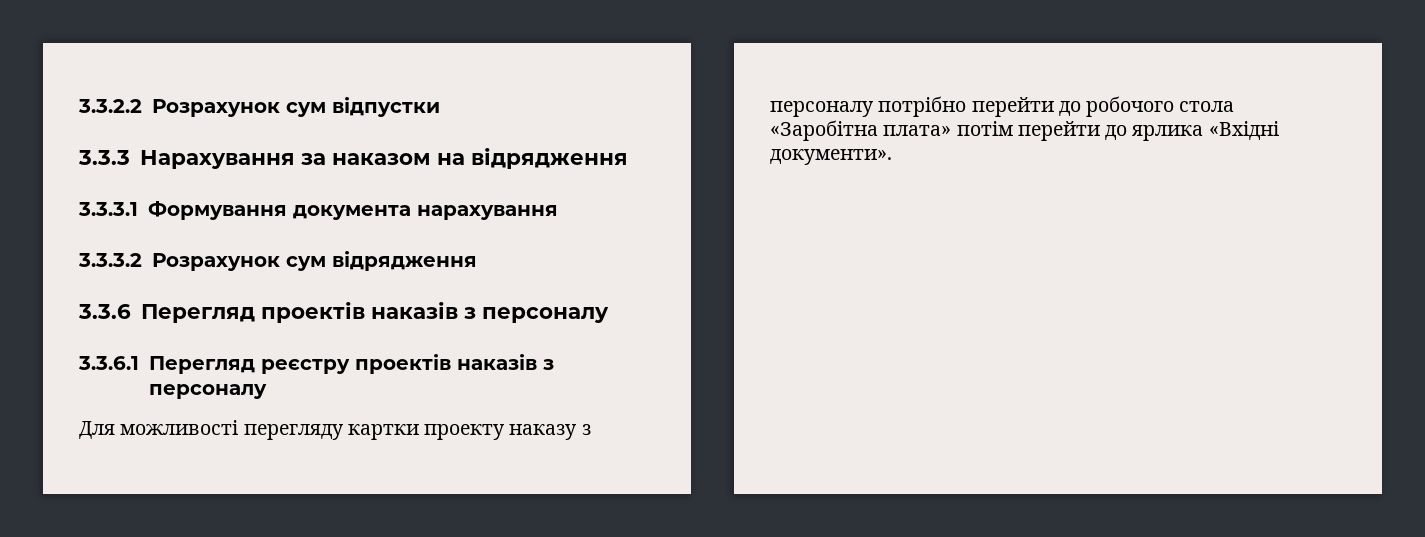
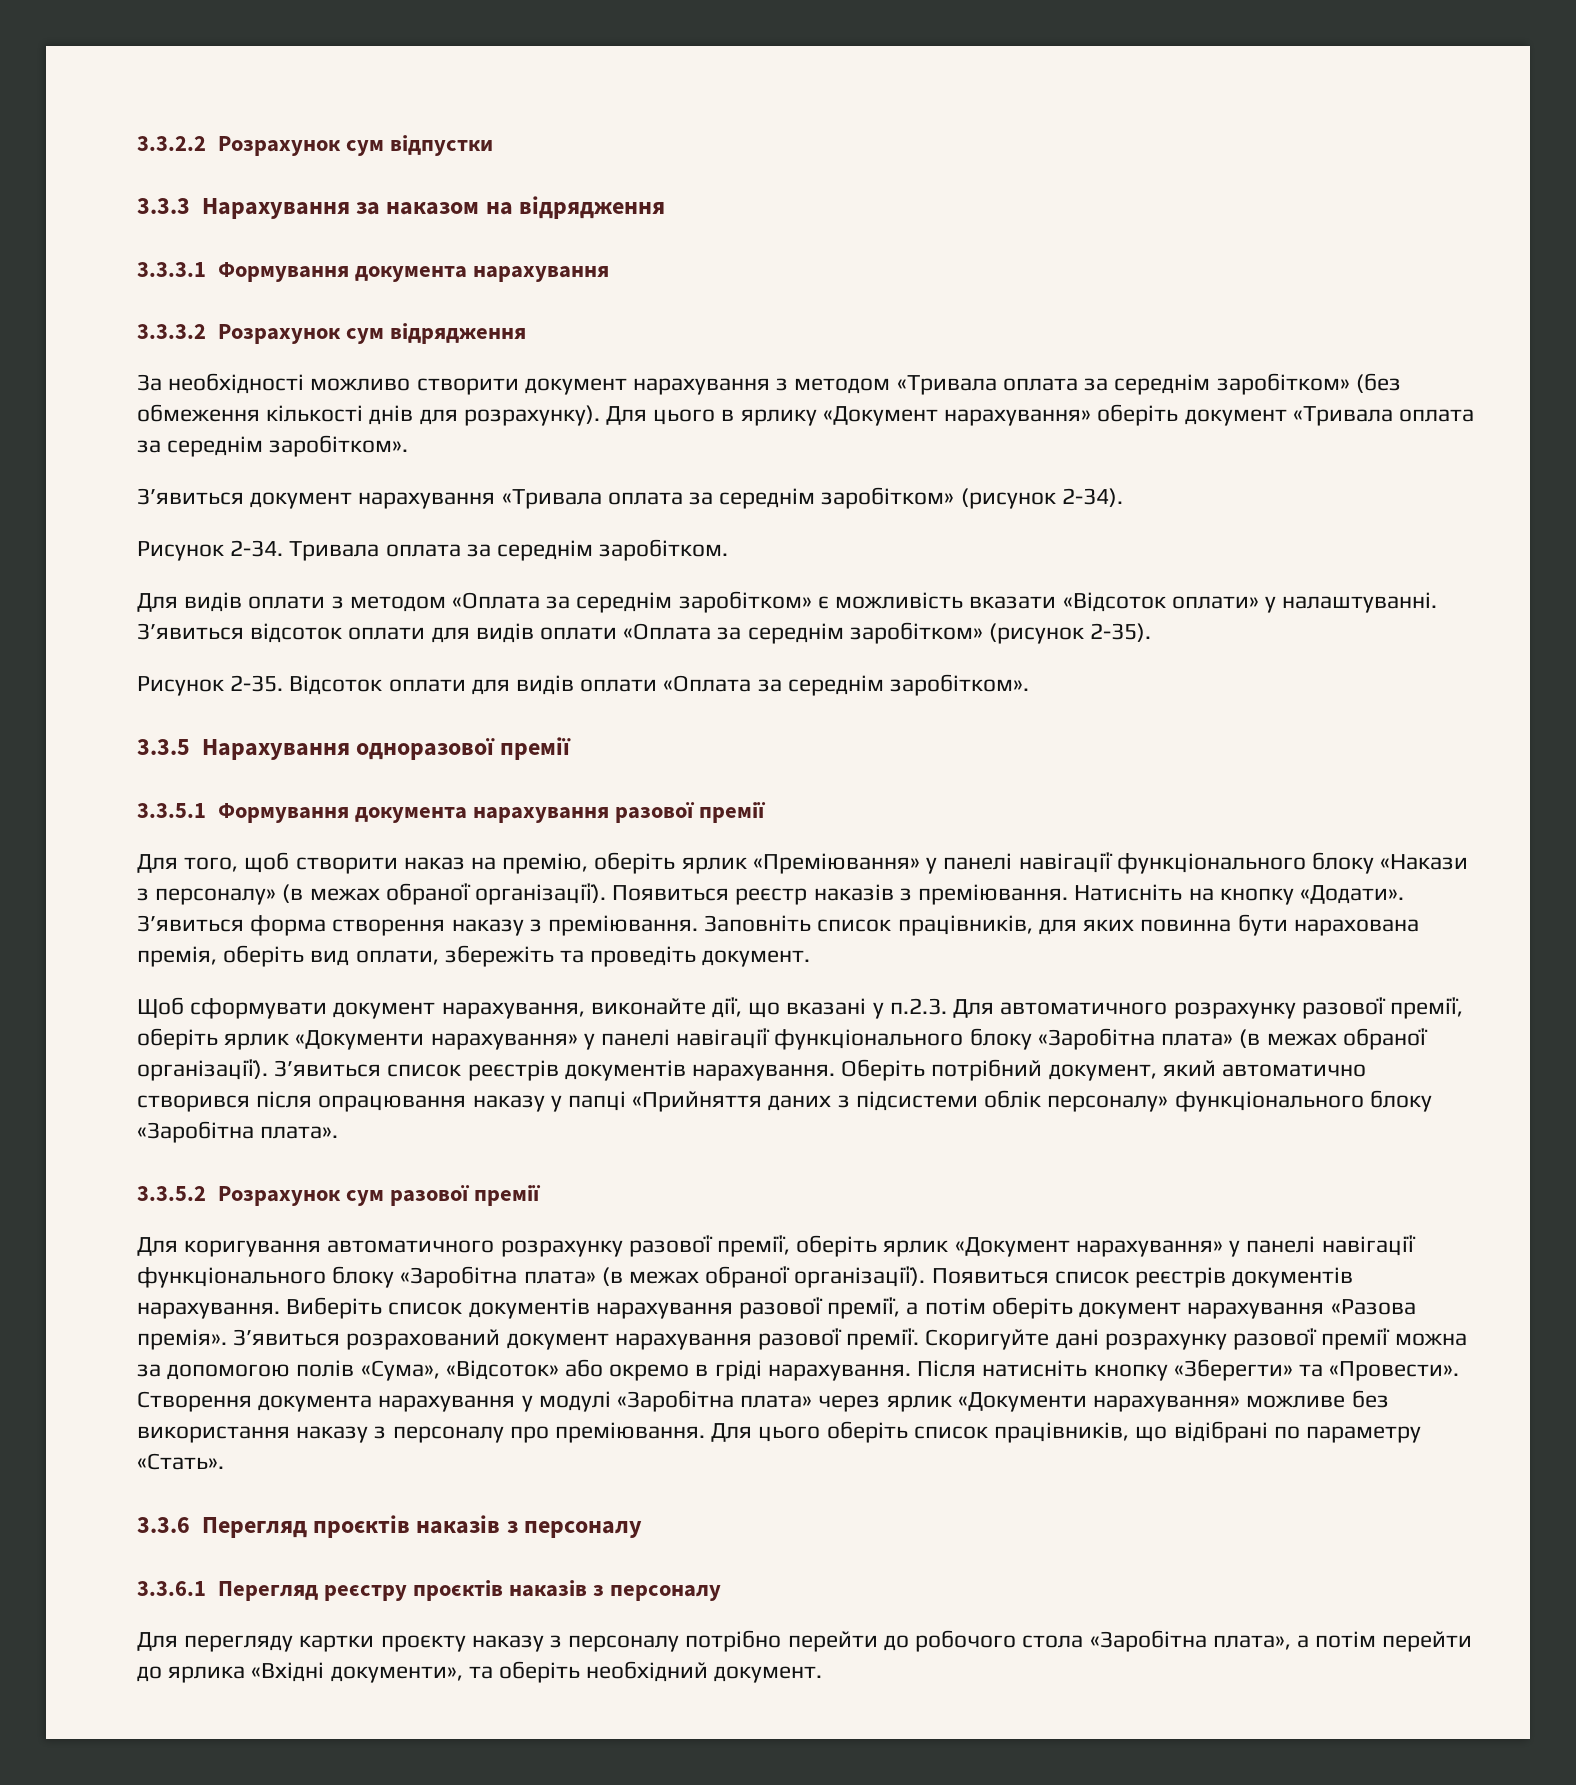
(477, 261) none -> [137,373,1401,395] [137,404,1474,426] [137,435,409,457] [137,487,1123,509] [137,539,729,561] [137,591,1438,613] [137,622,1152,644] [137,674,1030,696] [137,737,572,760] [137,802,766,823] [137,852,1469,874] [137,883,1404,905] [137,914,1419,936] [137,945,811,967] [137,997,1463,1019] [137,1028,1428,1050] [137,1059,1367,1081] [137,1090,1432,1112] [137,1121,339,1143] [137,1185,541,1206] [137,1235,1416,1257] [137,1266,1354,1288] [137,1297,1416,1319] [137,1328,1467,1350] [137,1359,1460,1381] [137,1390,1389,1412] [137,1421,1421,1443] [137,1453,224,1470] // За необхідності можливо створити документ нарахування з методом «Тривала оплата за середнім заробітком» (без обмеження кількості днів для розрахунку). Для цього в ярлику «Документ нарахування» оберіть документ «Тривала оплата за середнім заробітком». // З’явиться документ нарахування «Тривала оплата за середнім заробітком» (рисунок 2-34). // Рисунок 2-34. Тривала оплата за середнім заробітком. // Для видів оплати з методом «Оплата за середнім заробітком» є можливість вказати «Відсоток оплати» у налаштуванні. З’явиться відсоток оплати для видів оплати «Оплата за середнім заробітком» (рисунок 2-35). // Рисунок 2-35. Відсоток оплати для видів оплати «Оплата за середнім заробітком». // 3.3.5 Нарахування одноразової премії // 3.3.5.1 Формування документа нарахування разової премії // Для того, щоб створити наказ на премію, оберіть ярлик «Преміювання» у панелі навігації функціонального блоку «Накази з персоналу» (в межах обраної організації). Появиться реєстр наказів з преміювання. Натисніть на кнопку «Додати». З’явиться форма створення наказу з преміювання. Заповніть список працівників, для яких повинна бути нарахована премія, оберіть вид оплати, збережіть та проведіть документ. // Щоб сформувати документ нарахування, виконайте дії, що вказані у п.2.3. Для автоматичного розрахунку разової премії, оберіть ярлик «Документи нарахування» у панелі навігації функціонального блоку «Заробітна плата» (в межах обраної організації). З’явиться список реєстрів документів нарахування. Оберіть потрібний документ, який автоматично створився після опрацювання наказу у папці «Прийняття даних з підсистеми облік персоналу» функціонального блоку «Заробітна плата». // 3.3.5.2 Розрахунок сум разової премії // Для коригування автоматичного розрахунку разової премії, оберіть ярлик «Документ нарахування» у панелі навігації функціонального блоку «Заробітна плата» (в межах обраної організації). Появиться список реєстрів документів нарахування. Виберіть список документів нарахування разової премії, а потім оберіть документ нарахування «Разова премія». З’явиться розрахований документ нарахування разової премії. Скоригуйте дані розрахунку разової премії можна за допомогою полів «Сума», «Відсоток» або окремо в гріді нарахування. Після натисніть кнопку «Зберегти» та «Провести». Створення документа нарахування у модулі «Заробітна плата» через ярлик «Документи нарахування» можливе без використання наказу з персоналу про преміювання. Для цього оберіть список працівників, що відібрані по параметру «Стать».
[260,302,365,323] проектів -> [312,1515,410,1538] проєктів
[354,354,451,374] проектів -> [412,1580,503,1601] проєктів
[120,420,239,435] можливості -> (178, 1641) none
[424,424,506,440] проекту -> [380,1635,466,1652] проєкту
[883,125,952,136] плата» -> [1212,1635,1309,1650] плата», а
[770,149,892,165] документи». -> [330,1661,823,1683] документи», та оберіть необхідний документ.

